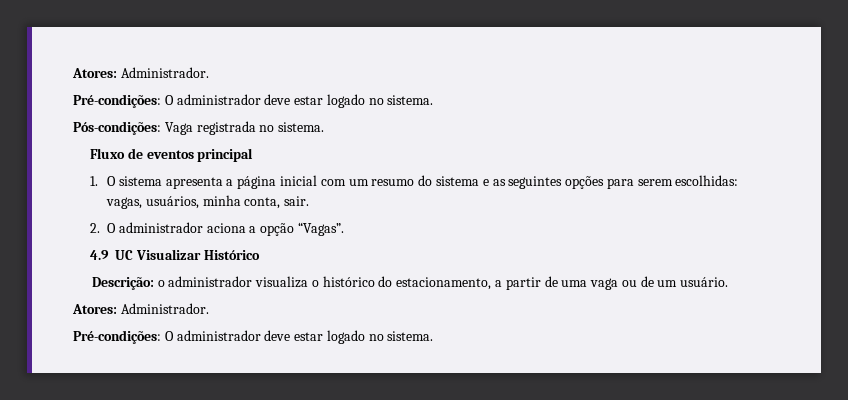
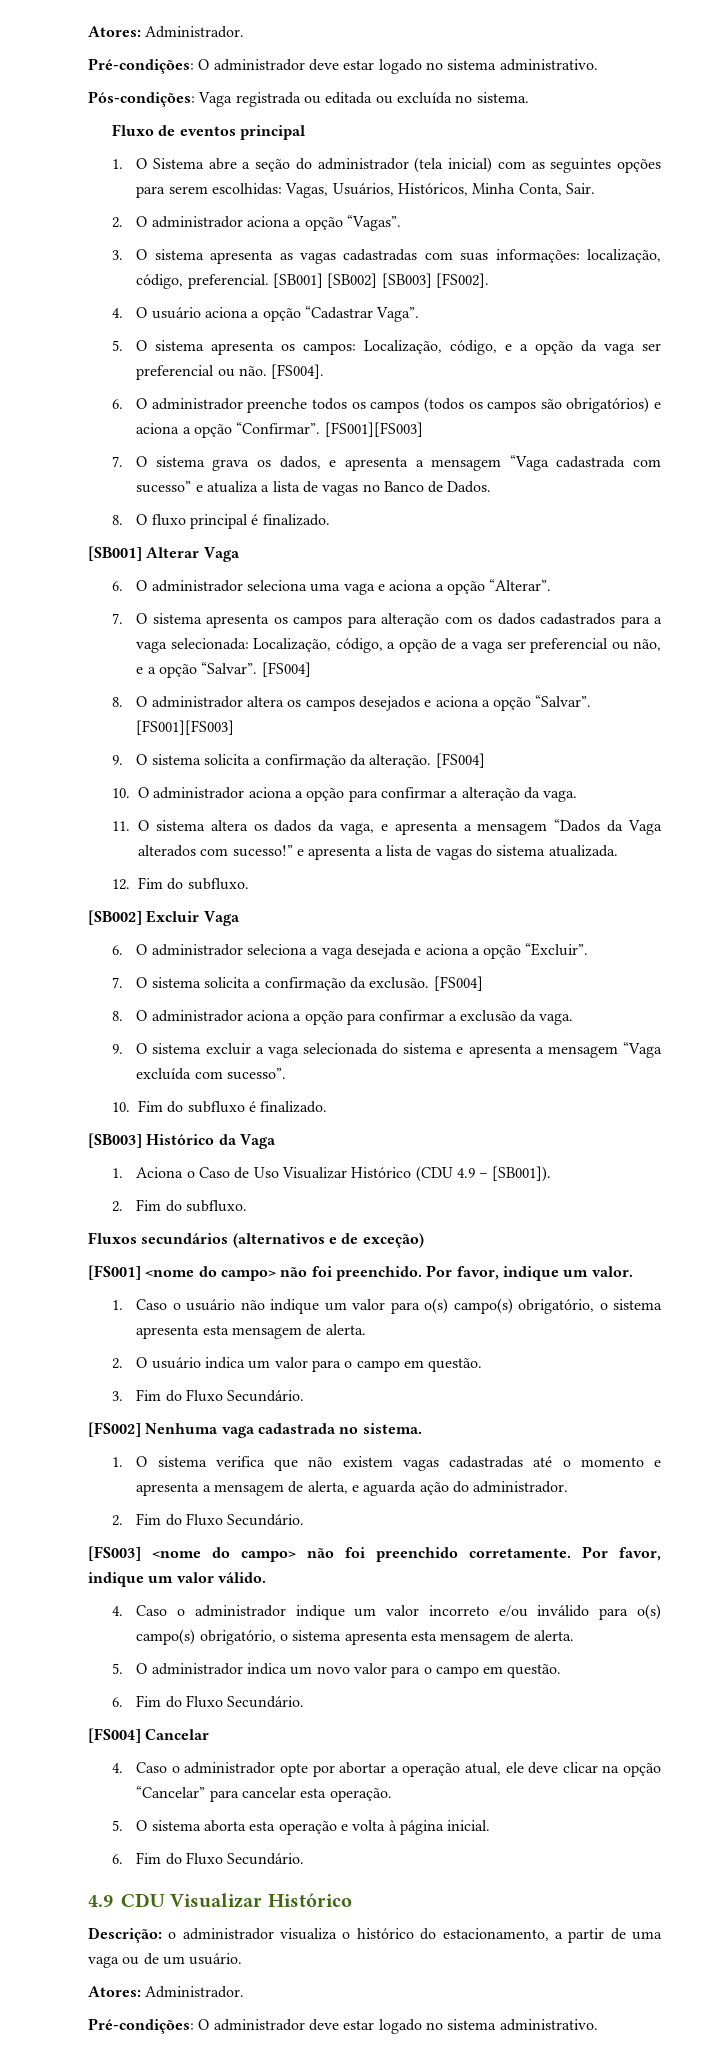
[72,67,209,78] [73,94,434,108] Atores: Administrador. // Pré-condições: O administrador deve estar logado no sistema. -> [88,26,245,38] [88,58,598,74] Atores: Administrador. // Pré-condições: O administrador deve estar logado no sistema administrativo.
(256, 128) none -> [303,92,452,104] ou editada ou excluída
[118,175,489,189] sistema apresenta a página inicial com um resumo do sistema e -> [152,157,526,173] Sistema abre a seção do administrador (tela inicial) com
[106,195,310,209] vagas, usuários, minha conta, sair. -> [285,183,595,198] Vagas, Usuários, Históricos, Minha Conta, Sair.
[90,250,134,260] 4.9 UC -> [112,249,662,264] [136,273,489,289] [112,306,420,322] [112,340,662,355] [136,364,325,380] [112,397,662,413] [136,422,423,438] [112,455,662,471] [136,481,492,496] [112,514,330,529] [88,546,240,562] [112,579,552,595] [112,613,662,628] [136,638,661,653] [136,662,311,678] [112,695,592,711] [136,720,235,735] [112,753,485,768] [112,787,578,802] [112,819,663,835] [138,845,618,860] [112,877,249,890] [88,910,240,926] [112,943,589,959] [112,976,483,991] [112,1010,574,1025] [112,1042,662,1058] [136,1068,286,1080] [112,1100,328,1113] [88,1133,276,1149] [112,1166,552,1182] [112,1199,247,1212] [88,1232,424,1248] [88,1265,633,1281] [112,1298,663,1314] [136,1324,366,1339] [112,1357,483,1372] [112,1389,305,1402] [88,1422,422,1438] [112,1456,662,1471] [136,1481,569,1496] [112,1513,305,1526] [88,1546,661,1562] [88,1572,266,1587] [112,1604,662,1620] [136,1629,574,1645] [112,1663,562,1678] [112,1695,305,1708] [88,1728,210,1743] [112,1762,662,1777] [136,1786,392,1802] [112,1820,491,1835] [112,1852,305,1865] [88,1893,165,1907] 3. O sistema apresenta as vagas cadastradas com suas informações: localização, código, preferencial. [SB001] [SB002] [SB003] [FS002]. // 4. O usuário aciona a opção “Cadastrar Vaga”. // 5. O sistema apresenta os campos: Localização, código, e a opção da vaga ser preferencial ou não. [FS004]. // 6. O administrador preenche todos os campos (todos os campos são obrigatórios) e aciona a opção “Confirmar”. [FS001][FS003] // 7. O sistema grava os dados, e apresenta a mensagem “Vaga cadastrada com sucesso” e atualiza a lista de vagas no Banco de Dados. // 8. O fluxo principal é finalizado. // [SB001] Alterar Vaga // 6. O administrador seleciona uma vaga e aciona a opção “Alterar”. // 7. O sistema apresenta os campos para alteração com os dados cadastrados para a vaga selecionada: Localização, código, a opção de a vaga ser preferencial ou não, e a opção “Salvar”. [FS004] // 8. O administrador altera os campos desejados e aciona a opção “Salvar”. [FS001][FS003] // 9. O sistema solicita a confirmação da alteração. [FS004] // 10. O administrador aciona a opção para confirmar a alteração da vaga. // 11. O sistema altera os dados da vaga, e apresenta a mensagem “Dados da Vaga alterados com sucesso!” e apresenta a lista de vagas do sistema atualizada. // 12. Fim do subfluxo. // [SB002] Excluir Vaga // 6. O administrador seleciona a vaga desejada e aciona a opção “Excluir”. // 7. O sistema solicita a confirmação da exclusão. [FS004] // 8. O administrador aciona a opção para confirmar a exclusão da vaga. // 9. O sistema excluir a vaga selecionada do sistema e apresenta a mensagem “Vaga excluída com sucesso”. // 10. Fim do subfluxo é finalizado. // [SB003] Histórico da Vaga // 1. Aciona o Caso de Uso Visualizar Histórico (CDU 4.9 – [SB001]). // 2. Fim do subfluxo. // Fluxos secundários (alternativos e de exceção) // [FS001] <nome do campo> não foi preenchido. Por favor, indique um valor. // 1. Caso o usuário não indique um valor para o(s) campo(s) obrigatório, o sistema apresenta esta mensagem de alerta. // 2. O usuário indica um valor para o campo em questão. // 3. Fim do Fluxo Secundário. // [FS002] Nenhuma vaga cadastrada no sistema. // 1. O sistema verifica que não existem vagas cadastradas até o momento e apresenta a mensagem de alerta, e aguarda ação do administrador. // 2. Fim do Fluxo Secundário. // [FS003] <nome do campo> não foi preenchido corretamente. Por favor, indique um valor válido. // 4. Caso o administrador indique um valor incorreto e/ou inválido para o(s) campo(s) obrigatório, o sistema apresenta esta mensagem de alerta. // 5. O administrador indica um novo valor para o campo em questão. // 6. Fim do Fluxo Secundário. // [FS004] Cancelar // 4. Caso o administrador opte por abortar a operação atual, ele deve clicar na opção “Cancelar” para cancelar esta operação. // 5. O sistema aborta esta operação e volta à página inicial. // 6. Fim do Fluxo Secundário. // 4.9 CDU
[387,331,434,341] sistema. -> [447,2019,598,2031] sistema administrativo.

